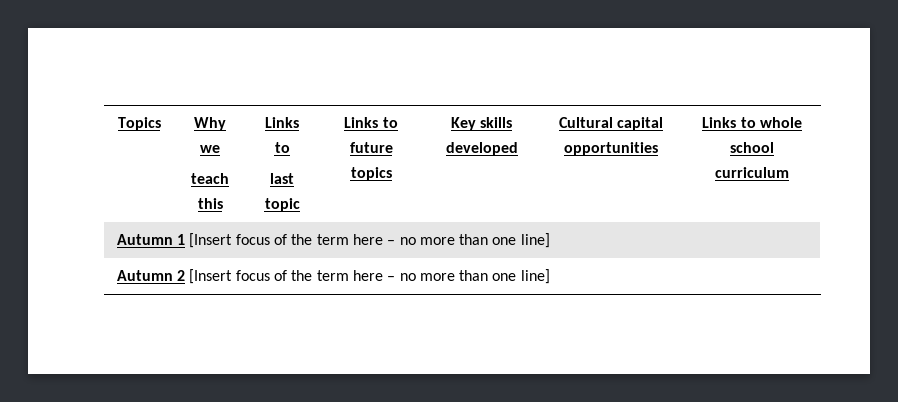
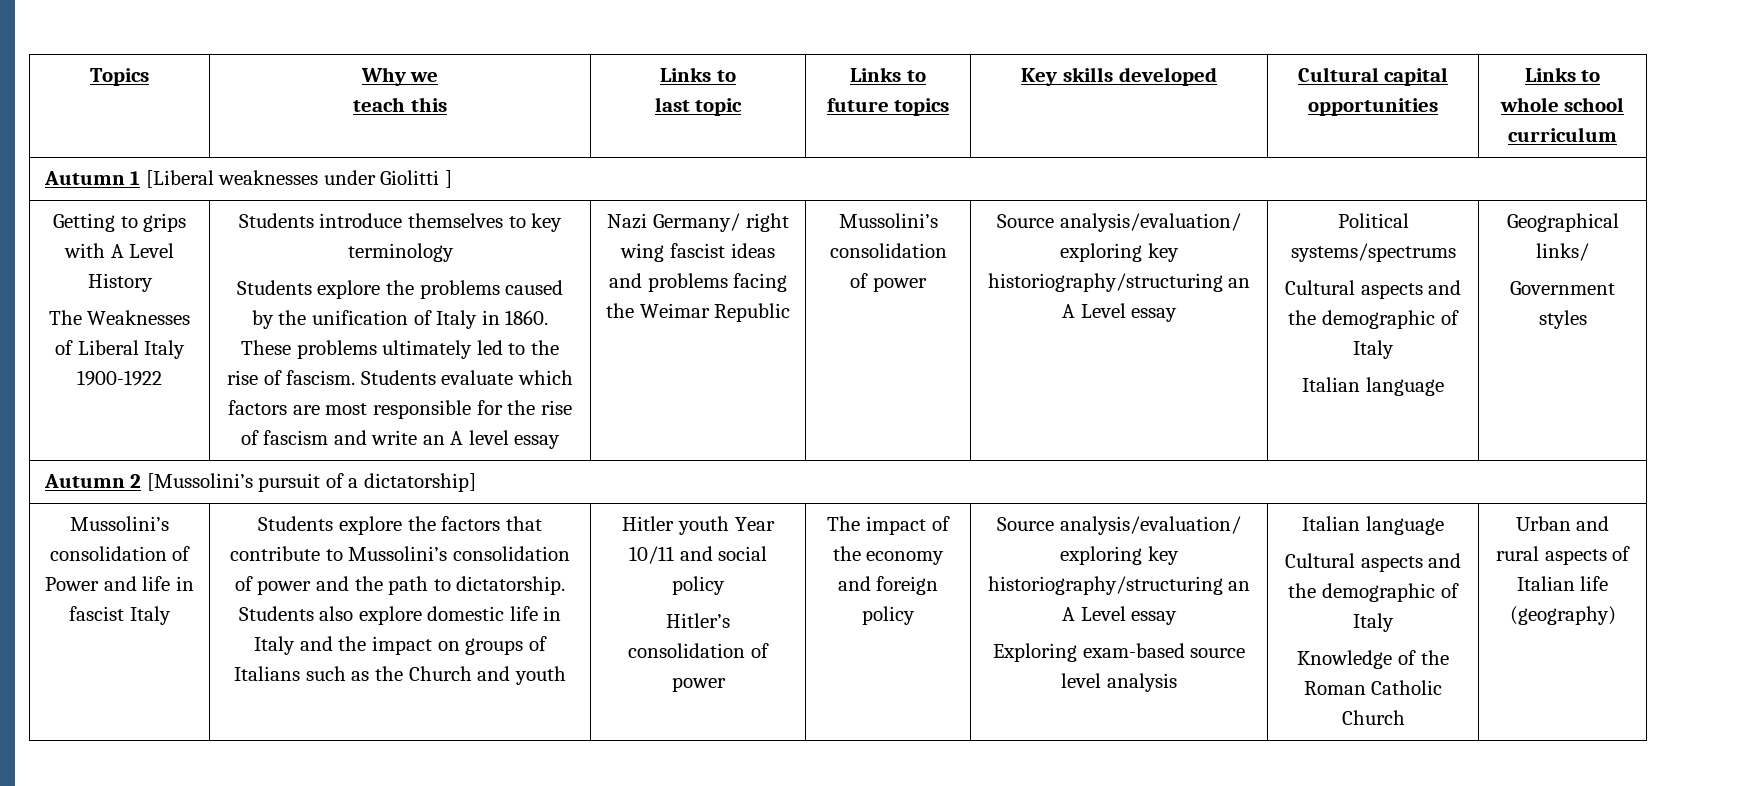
[189,233,550,248] [116,269,550,284] [Insert focus of the term here – no more than one line] // Autumn 2 [Insert focus of the term here – no more than one line] -> [145,170,452,188] [52,213,187,232] [63,243,175,258] [87,273,153,292] [48,310,191,325] [54,340,186,359] [77,370,162,386] [238,213,563,232] [347,243,454,262] [236,280,564,299] [251,310,549,329] [241,340,559,359] [227,370,573,385] [228,400,572,419] [240,430,561,449] [607,213,789,232] [620,243,775,262] [608,273,788,292] [605,303,791,322] [838,213,938,228] [829,243,947,258] [850,273,927,292] [997,213,1241,232] [1060,243,1179,262] [987,273,1251,292] [1061,303,1178,322] [1337,213,1409,228] [1290,243,1456,262] [1284,280,1462,299] [1288,310,1459,329] [1353,340,1394,359] [1302,377,1444,396] [1506,213,1619,232] [1536,243,1589,261] [1510,281,1615,295] [1538,310,1587,329] [43,473,476,492] [70,516,169,531] [49,546,191,561] [45,576,194,591] [69,606,171,625] [258,516,542,535] [230,546,570,561] [234,576,566,595] [238,606,562,625] [254,636,547,655] [234,666,566,685] [622,516,775,535] [628,546,768,564] [672,576,725,595] [666,613,730,628] [628,643,769,658] [671,677,726,692] [827,516,950,535] [832,546,945,565] [837,576,939,595] [862,606,915,625] [997,516,1241,535] [1060,546,1179,565] [987,576,1251,595] [1061,606,1178,625] [992,643,1246,662] [1061,673,1177,692] [1302,516,1444,535] [1284,553,1462,572] [1288,583,1459,602] [1353,613,1394,632] [1297,650,1449,669] [1303,680,1443,695] [1341,710,1405,725] [1515,516,1610,531] [1495,546,1631,565] [1516,576,1609,591] [1509,606,1616,625] [Liberal weaknesses under Giolitti ] // Getting to grips with A Level History // The Weaknesses of Liberal Italy 1900-1922 | Students introduce themselves to key terminology // Students explore the problems caused by the unification of Italy in 1860. These problems ultimately led to the rise of fascism. Students evaluate which factors are most responsible for the rise of fascism and write an A level essay | Nazi Germany/ right wing fascist ideas and problems facing the Weimar Republic | Mussolini’s consolidation of power | Source analysis/evaluation/ exploring key historiography/structuring an A Level essay | Political systems/spectrums // Cultural aspects and the demographic of Italy // Italian language | Geographical links/ // Government styles // Autumn 2 [Mussolini’s pursuit of a dictatorship] // Mussolini’s consolidation of Power and life in fascist Italy | Students explore the factors that contribute to Mussolini’s consolidation of power and the path to dictatorship. Students also explore domestic life in Italy and the impact on groups of Italians such as the Church and youth | Hitler youth Year 10/11 and social policy // Hitler’s consolidation of power | The impact of the economy and foreign policy | Source analysis/evaluation/ exploring key historiography/structuring an A Level essay // Exploring exam-based source level analysis | Italian language // Cultural aspects and the demographic of Italy // Knowledge of the Roman Catholic Church | Urban and rural aspects of Italian life (geography)

